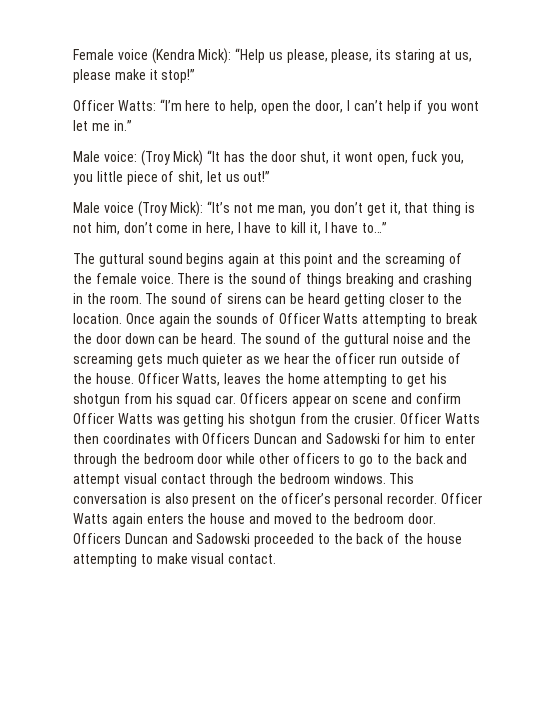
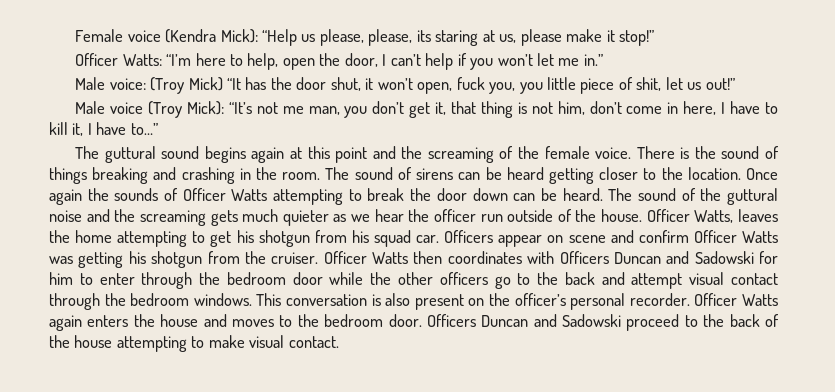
[450,101,479,111] wont -> [497,54,533,66] won’t
[344,152,373,162] wont -> [377,78,413,90] won’t
[354,413,397,424] crusier. -> [271,252,319,264] cruiser.
(256, 458) none -> [370,272,392,285] the
[343,454,356,464] to -> (488, 278) none
[273,513,312,524] moved -> [231,319,274,327] moves
[254,533,315,547] proceeded -> [626,314,680,331] proceed

